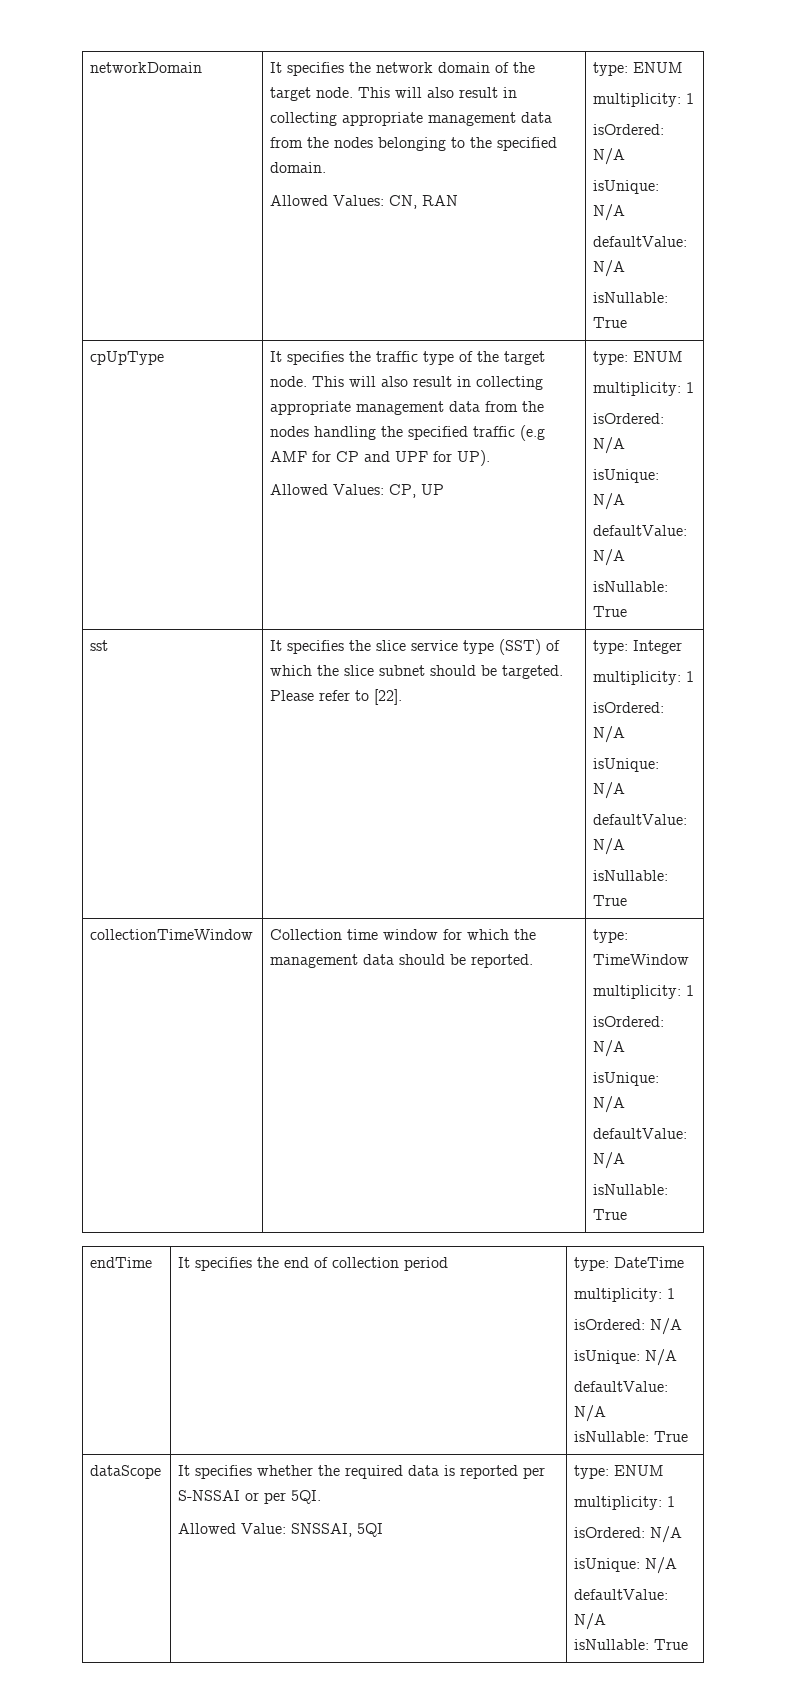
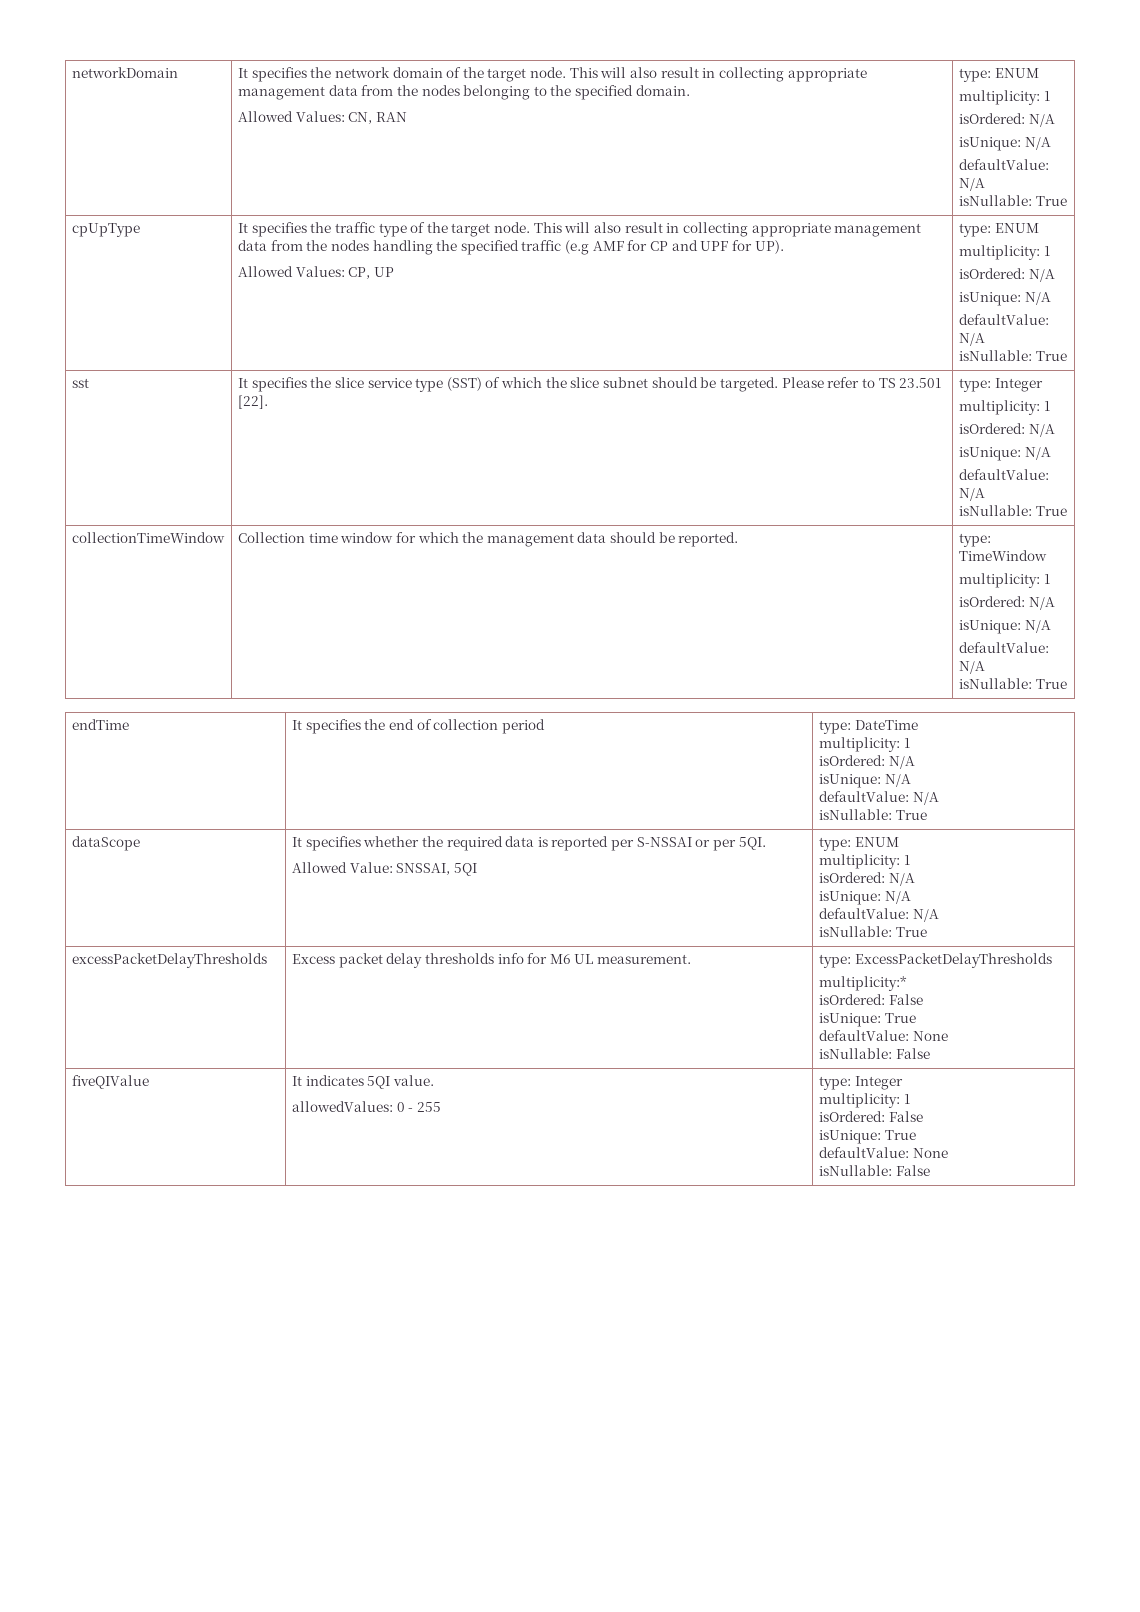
(370, 695) none -> [878,378,942,388] TS 23.501
(689, 1644) none -> [71,953,267,968] [291,953,692,968] [818,953,1052,968] [818,976,907,991] [818,994,923,1005] [818,1013,916,1027] [818,1030,948,1041] [818,1048,930,1059] [71,1075,149,1089] [291,1075,434,1089] [291,1101,441,1112] [818,1076,903,1090] [818,1093,910,1108] [818,1111,923,1122] [818,1130,916,1144] [818,1147,948,1158] [818,1165,930,1176] // excessPacketDelayThresholds | Excess packet delay thresholds info for M6 UL measurement. | type: ExcessPacketDelayThresholds // multiplicity:* // isOrdered: False // isUnique: True // defaultValue: None // isNullable: False // fiveQIValue | It indicates 5QI value. // allowedValues: 0 - 255 | type: Integer // multiplicity: 1 // isOrdered: False // isUnique: True // defaultValue: None // isNullable: False

